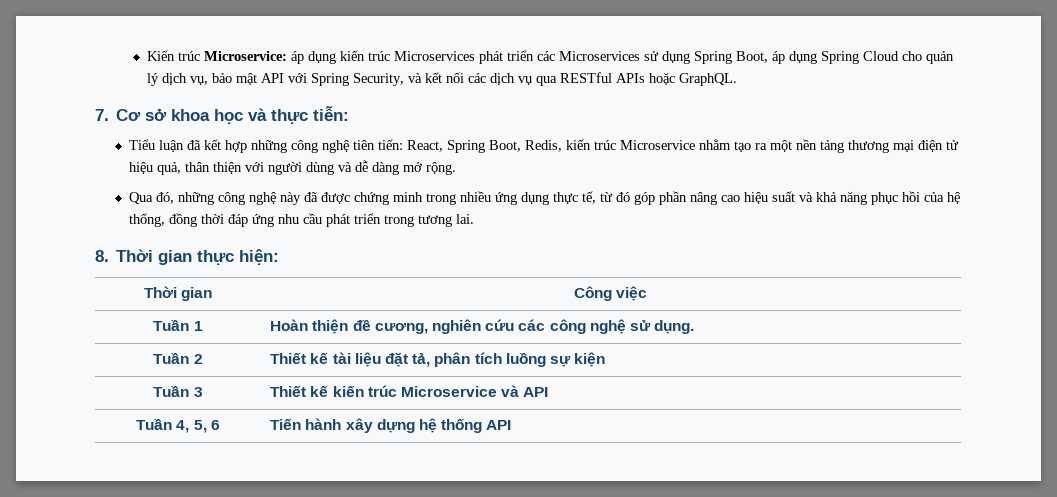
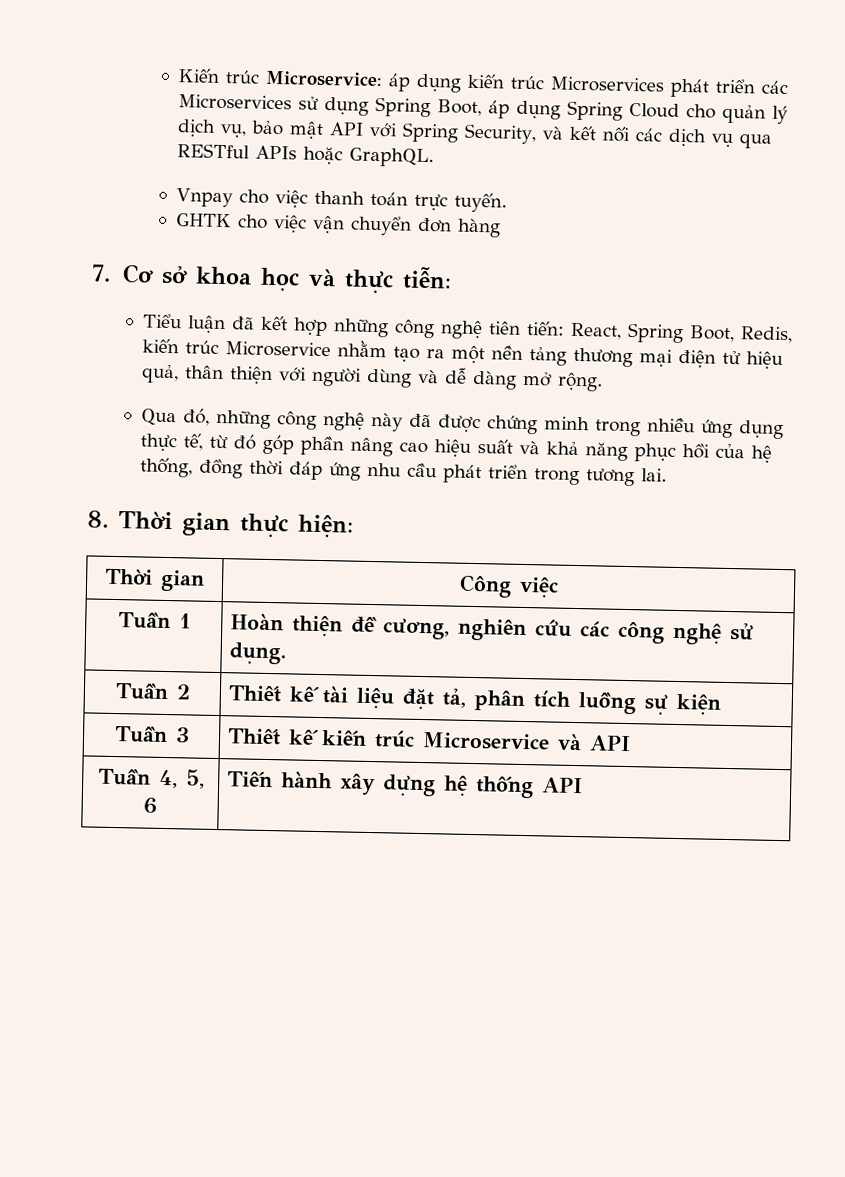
(738, 79) none -> [176,188,508,213] [176,213,502,238] // Vnpay cho việc thanh toán trực tuyến. // GHTK cho việc vận chuyển đơn hàng

